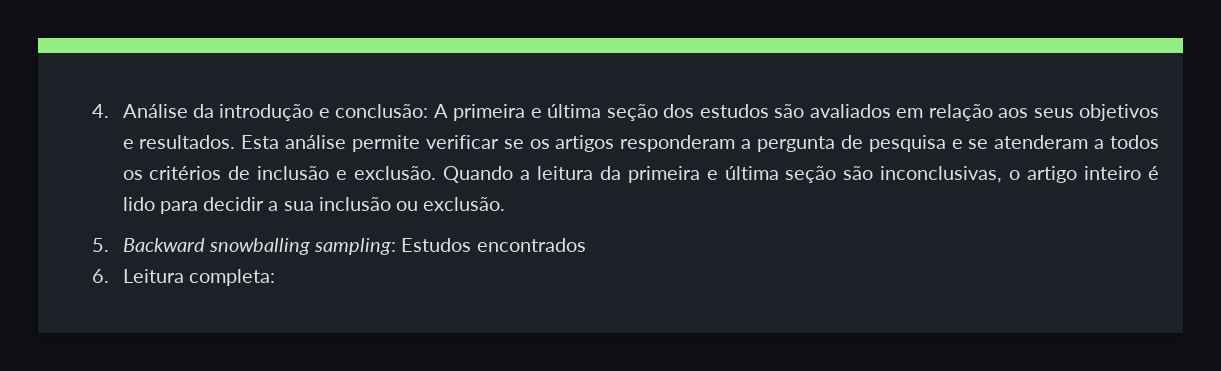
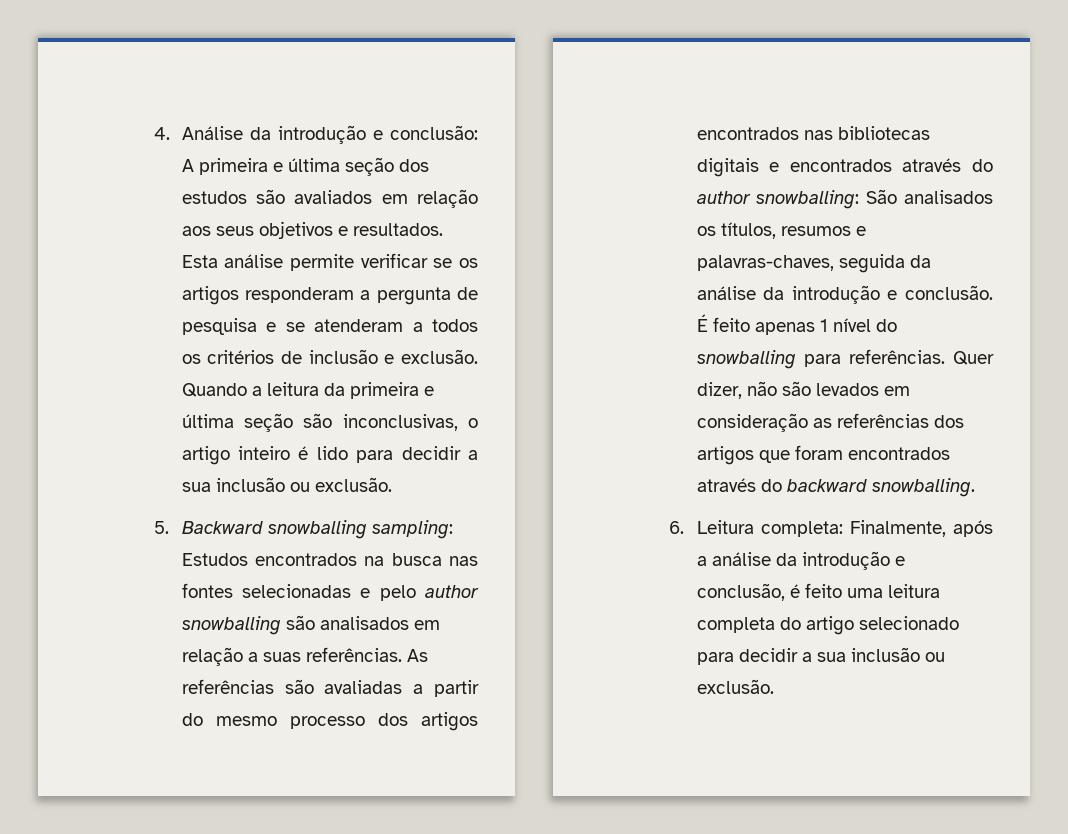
[92,269,275,286] // 6. Leitura completa: -> [364,553,478,566] [181,583,479,601] [181,615,441,635] [181,647,429,666] [181,679,479,697] [181,712,478,731] [696,126,930,140] [696,158,993,177] [696,189,993,209] [696,222,867,239] [696,254,931,273] [696,285,993,304] [696,314,898,335] [696,349,994,369] [696,381,911,399] [696,413,965,432] [696,445,951,465] [696,478,976,497] [669,520,993,537] [696,551,906,570] [696,583,941,601] [696,616,960,635] [696,647,946,665] [696,679,774,694] na busca nas fontes selecionadas e pelo author snowballing são analisados em relação a suas referências. As referências são avaliadas a partir do mesmo processo dos artigos encontrados nas bibliotecas digitais e encontrados através do author snowballing: São analisados os títulos, resumos e palavras-chaves, seguida da análise da introdução e conclusão. É feito apenas 1 nível do snowballing para referências. Quer dizer, não são levados em consideração as referências dos artigos que foram encontrados através do backward snowballing. // 6. Leitura completa: Finalmente, após a análise da introdução e conclusão, é feito uma leitura completa do artigo selecionado para decidir a sua inclusão ou exclusão.

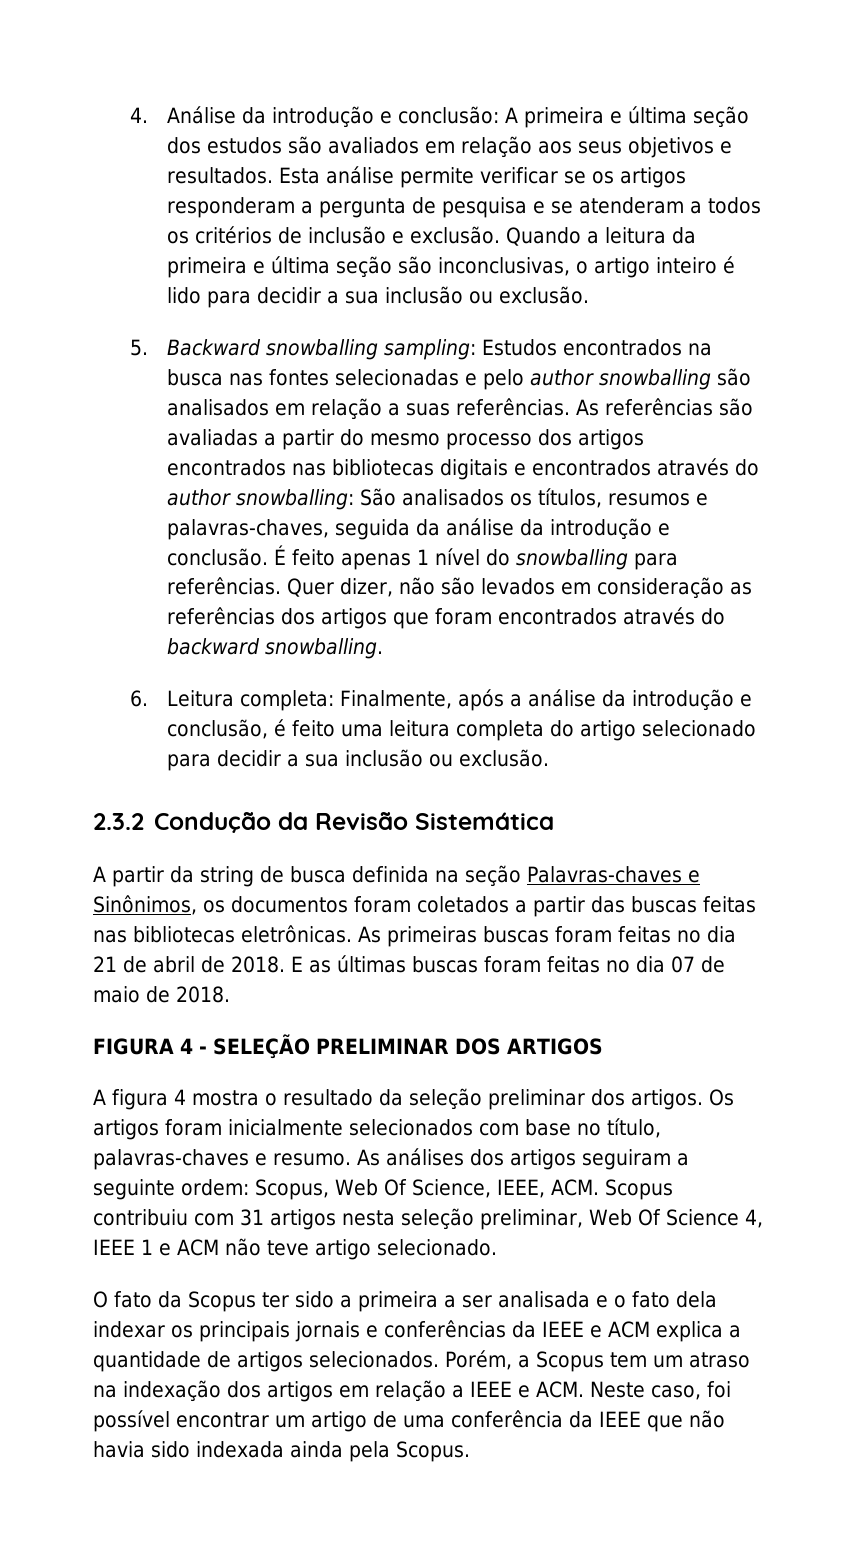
(774, 686) none -> [93,812,555,833] [93,865,700,887] [93,895,756,917] [93,925,736,947] [93,955,725,973] [93,986,230,1003] [93,1034,603,1059] [93,1088,734,1110] [93,1118,661,1140] [93,1148,689,1170] [93,1179,673,1200] [93,1208,763,1230] [93,1238,497,1260] [93,1291,717,1312] [93,1320,741,1342] [93,1350,750,1372] [93,1380,731,1402] [93,1410,725,1432] [93,1441,470,1462] // 2.3.2 Condução da Revisão Sistemática // A partir da string de busca definida na seção Palavras-chaves e Sinônimos, os documentos foram coletados a partir das buscas feitas nas bibliotecas eletrônicas. As primeiras buscas foram feitas no dia 21 de abril de 2018. E as últimas buscas foram feitas no dia 07 de maio de 2018. // FIGURA 4 - SELEÇÃO PRELIMINAR DOS ARTIGOS // A figura 4 mostra o resultado da seleção preliminar dos artigos. Os artigos foram inicialmente selecionados com base no título, palavras-chaves e resumo. As análises dos artigos seguiram a seguinte ordem: Scopus, Web Of Science, IEEE, ACM. Scopus contribuiu com 31 artigos nesta seleção preliminar, Web Of Science 4, IEEE 1 e ACM não teve artigo selecionado. // O fato da Scopus ter sido a primeira a ser analisada e o fato dela indexar os principais jornais e conferências da IEEE e ACM explica a quantidade de artigos selecionados. Porém, a Scopus tem um atraso na indexação dos artigos em relação a IEEE e ACM. Neste caso, foi possível encontrar um artigo de uma conferência da IEEE que não havia sido indexada ainda pela Scopus.

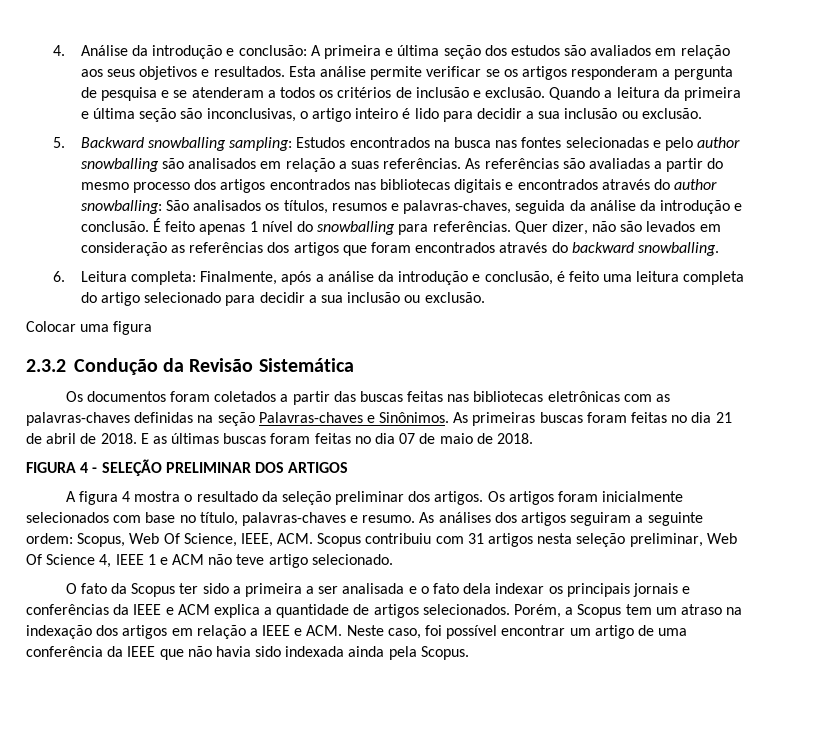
(550, 758) none -> [26,321,153,335] // Colocar uma figura
[93,865,700,887] [93,895,225,915] A partir da string de busca definida na seção Palavras-chaves e Sinônimos, os -> [65,391,83,402] Os
[241,925,352,943] eletrônicas. -> [547,391,671,402] [26,412,450,426] eletrônicas com as palavras-chaves definidas na seção Palavras-chaves e Sinônimos.

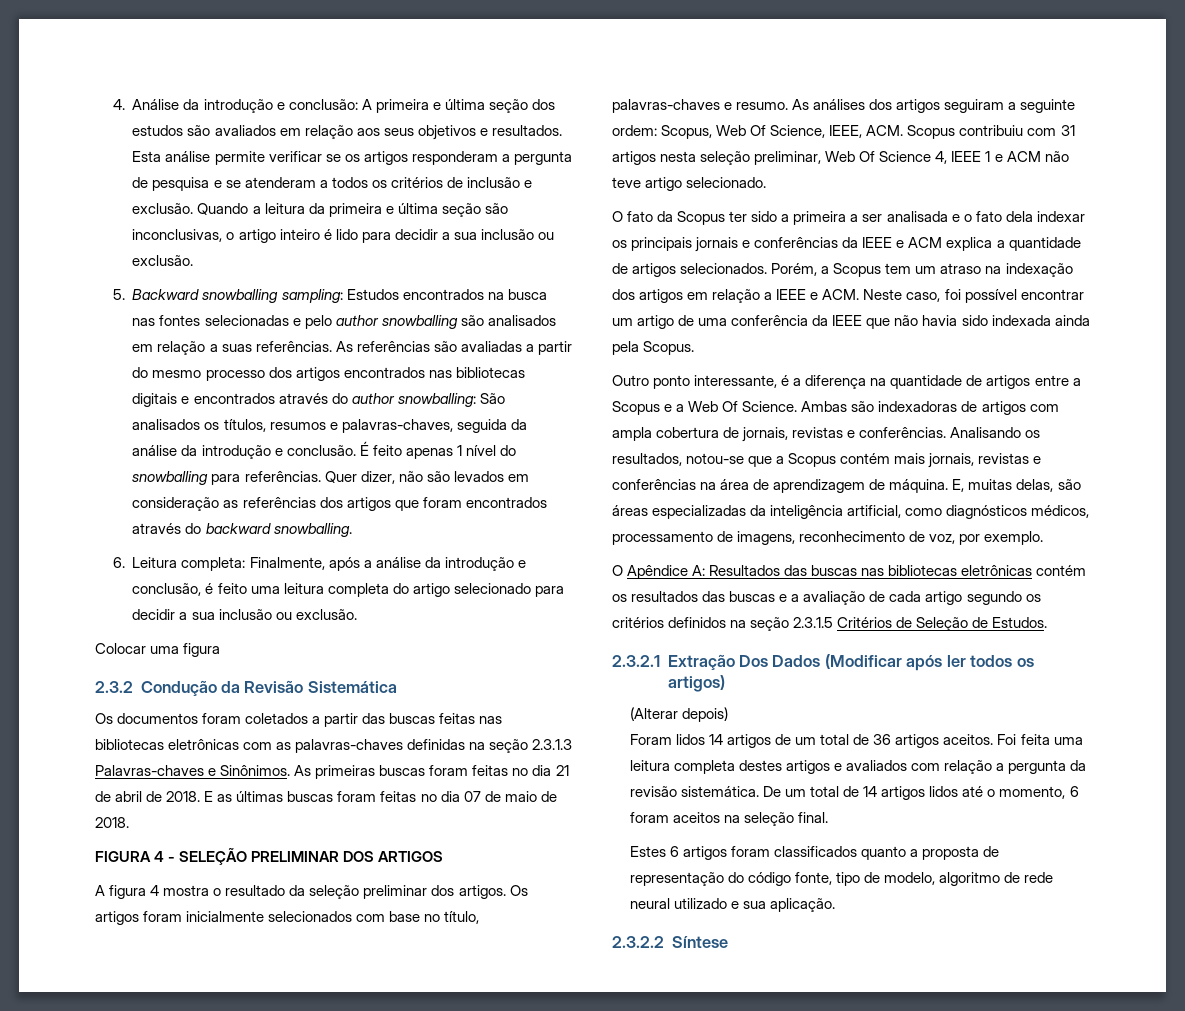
(255, 419) none -> [532,739,573,750] 2.3.1.3
(469, 653) none -> [612,375,1081,389] [612,401,1059,415] [612,427,1041,442] [612,453,1042,468] [612,479,1081,493] [612,505,1090,519] [612,531,1044,545] [612,565,1087,579] [612,591,1041,605] [612,617,1048,631] [612,654,1034,671] [667,675,725,692] [629,707,728,722] [629,734,1083,748] [629,760,1087,774] [629,786,1079,800] [629,812,829,826] [629,846,1000,860] [629,872,1054,886] [629,898,836,912] [612,936,728,948] // Outro ponto interessante, é a diferença na quantidade de artigos entre a Scopus e a Web Of Science. Ambas são indexadoras de artigos com ampla cobertura de jornais, revistas e conferências. Analisando os resultados, notou-se que a Scopus contém mais jornais, revistas e conferências na área de aprendizagem de máquina. E, muitas delas, são áreas especializadas da inteligência artificial, como diagnósticos médicos, processamento de imagens, reconhecimento de voz, por exemplo. // O Apêndice A: Resultados das buscas nas bibliotecas eletrônicas contém os resultados das buscas e a avaliação de cada artigo segundo os critérios definidos na seção 2.3.1.5 Critérios de Seleção de Estudos. // 2.3.2.1 Extração Dos Dados (Modificar após ler todos os artigos) // (Alterar depois) // Foram lidos 14 artigos de um total de 36 artigos aceitos. Foi feita uma leitura completa destes artigos e avaliados com relação a pergunta da revisão sistemática. De um total de 14 artigos lidos até o momento, 6 foram aceitos na seleção final. // Estes 6 artigos foram classificados quanto a proposta de representação do código fonte, tipo de modelo, algoritmo de rede neural utilizado e sua aplicação. // 2.3.2.2 Síntese

